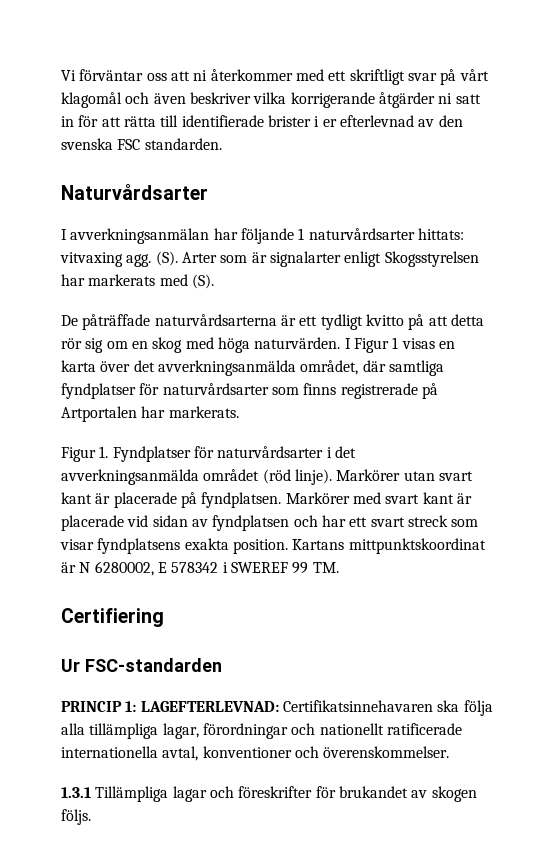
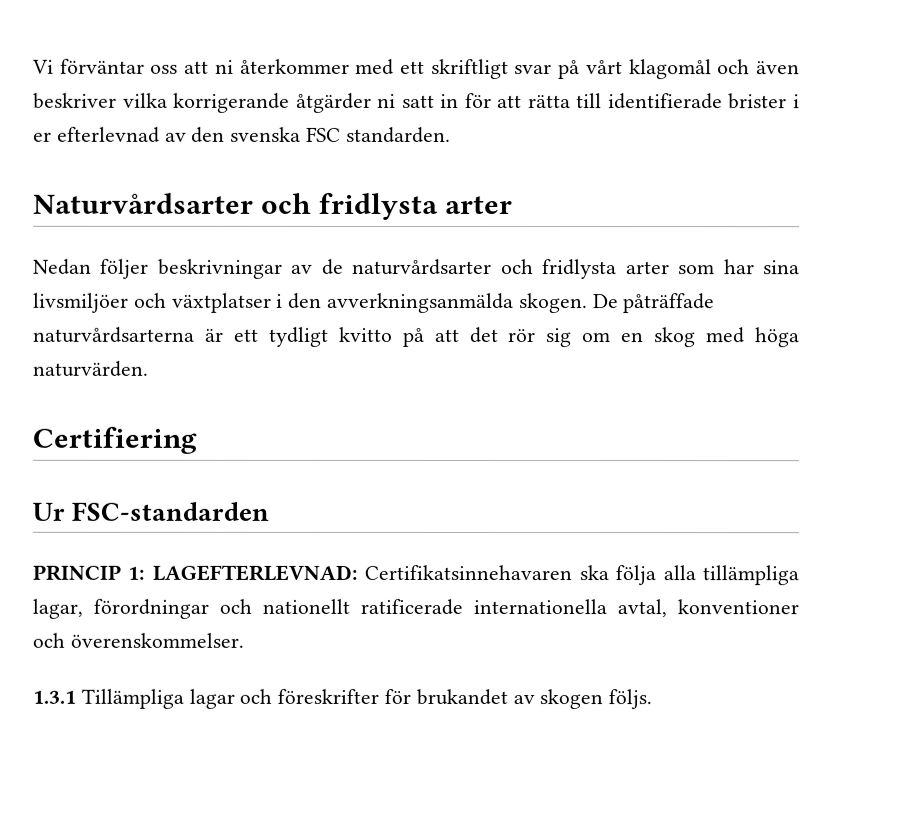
[61,228,464,244] [60,251,479,267] [61,274,214,289] // I avverkningsanmälan har följande 1 naturvårdsarter hittats: vitvaxing agg. (S). Arter som är signalarter enligt Skogsstyrelsen har markerats med (S). // -> [261,192,514,220] [33,258,801,280] [33,292,588,314] och fridlysta arter // Nedan följer beskrivningar av de naturvårdsarter och fridlysta arter som har sina livsmiljöer och växtplatser i den avverkningsanmälda skogen.
[450,314,484,326] detta -> [469,327,499,344] det
[344,337,455,353] [61,360,444,376] [61,383,438,399] [61,406,239,422] [61,446,356,462] [61,469,473,485] [61,492,472,508] [61,515,479,531] [60,538,486,554] [61,561,339,576] I Figur 1 visas en karta över det avverkningsanmälda området, där samtliga fyndplatser för naturvårdsarter som finns registrerade på Artportalen har markerats. // Figur 1. Fyndplatser för naturvårdsarter i det avverkningsanmälda området (röd linje). Markörer utan svart kant är placerade på fyndplatsen. Markörer med svart kant är placerade vid sidan av fyndplatsen och har ett svart streck som visar fyndplatsens exakta position. Kartans mittpunktskoordinat är N 6280002, E 578342 i SWEREF 99 TM. -> (149, 368) none

